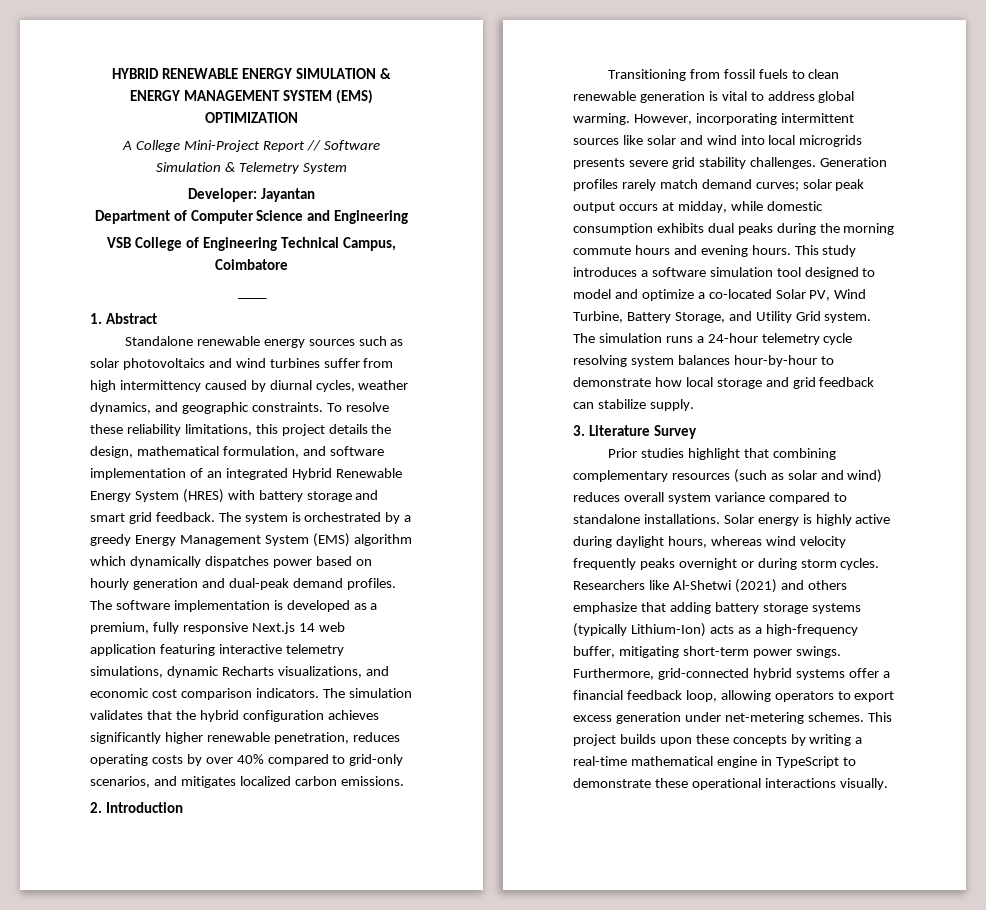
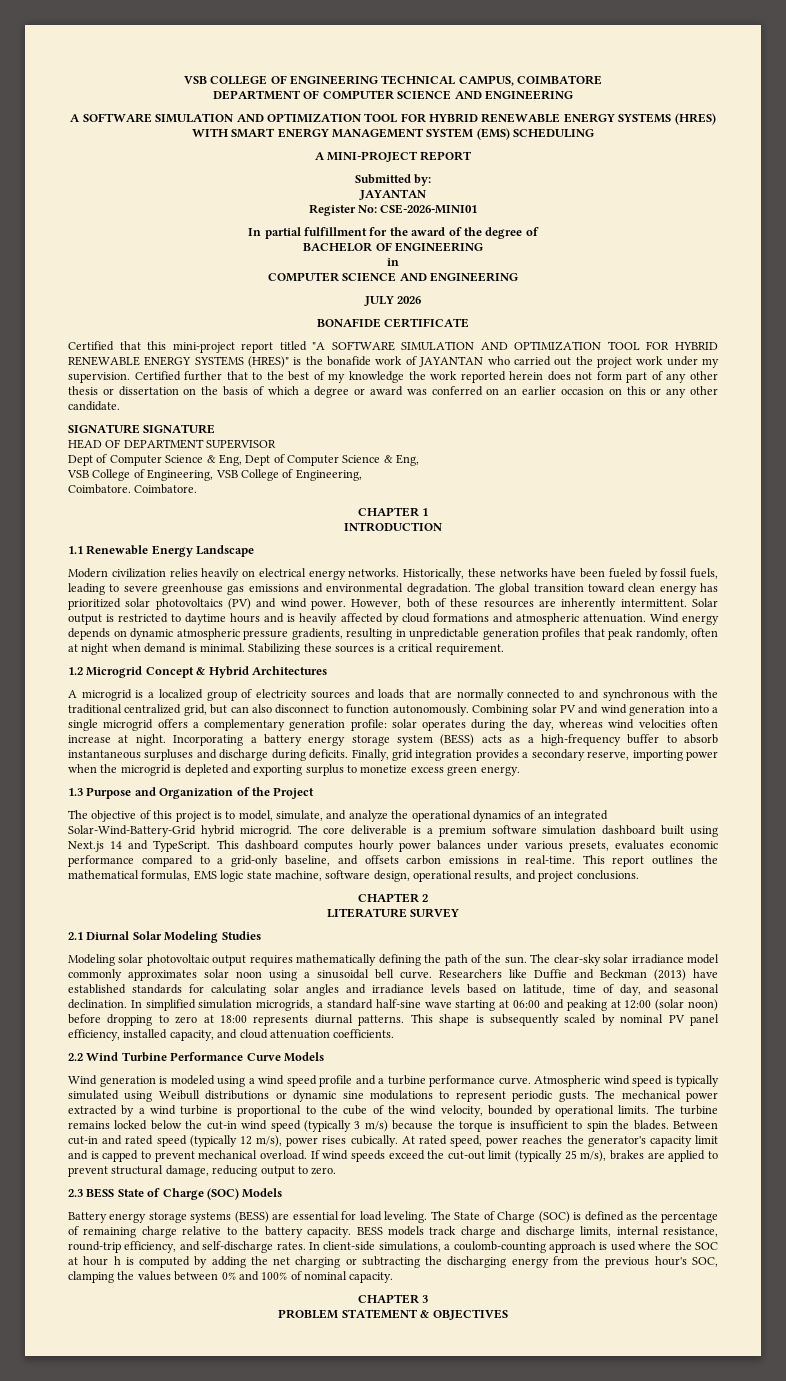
[112,68,391,79] HYBRID RENEWABLE ENERGY SIMULATION & -> [183,75,603,86] [213,90,573,100] [70,113,716,125] [191,128,276,138] VSB COLLEGE OF ENGINEERING TECHNICAL CAMPUS, COIMBATORE // DEPARTMENT OF COMPUTER SCIENCE AND ENGINEERING // A SOFTWARE SIMULATION AND OPTIMIZATION TOOL FOR HYBRID RENEWABLE ENERGY SYSTEMS (HRES) WITH SMART
[205,112,298,123] [122,140,380,152] [156,162,347,174] [188,188,315,202] [94,210,409,224] [107,237,396,251] [215,259,288,270] [237,297,267,299] [90,313,157,324] [124,336,404,348] OPTIMIZATION // A College Mini-Project Report // Software Simulation & Telemetry System // Developer: Jayantan // Department of Computer Science and Engineering // VSB College of Engineering Technical Campus, Coimbatore // ____ // 1. Abstract // Standalone renewable energy sources such as -> [513,128,595,138] [314,151,473,162] [354,174,432,186] [359,189,426,200] [308,204,478,216] [248,227,539,239] [303,242,483,252] [387,258,399,266] [267,272,519,282] [363,296,422,306] [316,318,470,328] [68,341,719,353] [68,356,720,368] [68,371,718,383] [68,386,719,398] [68,401,120,411] [68,424,216,434] [68,439,277,449] [68,454,420,466] [67,469,362,481] [68,484,198,494] [357,507,429,517] [344,522,442,532] [68,545,255,557] [68,568,718,580] [68,583,719,595] [68,598,121,610] SCHEDULING // A MINI-PROJECT REPORT // Submitted by: // JAYANTAN // Register No: CSE-2026-MINI01 // In partial fulfillment for the award of the degree of // BACHELOR OF ENGINEERING // in // COMPUTER SCIENCE AND ENGINEERING // JULY 2026 // BONAFIDE CERTIFICATE // Certified that this mini-project report titled "A SOFTWARE SIMULATION AND OPTIMIZATION TOOL FOR HYBRID RENEWABLE ENERGY SYSTEMS (HRES)" is the bonafide work of JAYANTAN who carried out the project work under my supervision. Certified further that to the best of my knowledge the work reported herein does not form part of any other thesis or dissertation on the basis of which a degree or award was conferred on an earlier occasion on this or any other candidate. // SIGNATURE SIGNATURE // HEAD OF DEPARTMENT SUPERVISOR // Dept of Computer Science & Eng, Dept of Computer Science & Eng, // VSB College of Engineering, VSB College of Engineering, // Coimbatore. Coimbatore. // CHAPTER 1 // INTRODUCTION // 1.1 Renewable Energy Landscape // Modern civilization relies heavily on electrical energy networks. Historically, these networks have been fueled by fossil fuels, leading to severe greenhouse gas emissions and environmental degradation. The global transition toward clean energy has prioritized
[208,358,394,368] [90,380,409,392] [90,402,389,414] [90,424,392,436] [90,446,384,458] [90,468,402,480] [90,489,379,503] [90,512,412,524] [90,533,412,547] [90,556,372,568] [90,578,396,590] [90,600,378,612] [90,622,345,634] [90,644,344,656] [90,666,389,678] [90,688,412,700] [90,710,379,722] [90,732,400,744] [90,754,404,766] [90,776,404,788] [90,802,183,813] [607,69,840,81] [573,91,855,103] [573,113,854,125] [573,135,863,147] [573,157,887,169] [573,179,865,191] [573,201,823,213] [573,223,895,235] [573,245,857,257] [573,267,876,279] [573,289,867,301] [573,311,872,323] [573,333,853,345] [573,355,834,367] [573,377,875,389] [573,399,694,411] [573,425,697,439] [607,448,836,460] [573,469,883,483] [573,492,847,504] [573,514,891,526] [573,536,846,548] [573,558,880,570] [573,579,847,593] [573,602,861,614] [573,623,858,637] [573,646,841,658] [573,668,890,680] [573,690,895,702] [573,712,892,724] [573,734,863,746] [573,756,856,768] [573,778,888,790] and wind turbines suffer from high intermittency caused by diurnal cycles, weather dynamics, and geographic constraints. To resolve these reliability limitations, this project details the design, mathematical formulation, and software implementation of an integrated Hybrid Renewable Energy System (HRES) with battery storage and smart grid feedback. The system is orchestrated by a greedy Energy Management System (EMS) algorithm which dynamically dispatches power based on hourly generation and dual-peak demand profiles. The software implementation is developed as a premium, fully responsive Next.js 14 web application featuring interactive telemetry simulations, dynamic Recharts visualizations, and economic cost comparison indicators. The simulation validates that the hybrid configuration achieves significantly higher renewable penetration, reduces operating costs by over 40% compared to grid-only scenarios, and mitigates localized carbon emissions. // 2. Introduction // Transitioning from fossil fuels to clean renewable generation is vital to address global warming. However, incorporating intermittent sources like solar and wind into local microgrids presents severe grid stability challenges. Generation profiles rarely match demand curves; solar peak output occurs at midday, while domestic consumption exhibits dual peaks during the morning commute hours and evening hours. This study introduces a software simulation tool designed to model and optimize a co-located Solar PV, Wind Turbine, Battery Storage, and Utility Grid system. The simulation runs a 24-hour telemetry cycle resolving system balances hour-by-hour to demonstrate how local storage and grid feedback can stabilize supply. // 3. Literature Survey // Prior studies highlight that combining complementary resources (such as solar and wind) reduces overall system variance compared to standalone installations. Solar energy is highly active during daylight hours, whereas wind velocity frequently peaks overnight or during storm cycles. Researchers like Al-Shetwi (2021) and others emphasize that adding battery storage systems (typically Lithium-Ion) acts as a high-frequency buffer, mitigating short-term power swings. Furthermore, grid-connected hybrid systems offer a financial feedback loop, allowing operators to export excess generation under net-metering schemes. This project builds upon these concepts by writing a real-time mathematical engine in TypeScript to demonstrate these operational interactions visually. -> [228,598,718,610] [68,613,719,625] [68,628,718,640] [68,643,504,655] [68,666,327,678] [68,689,718,701] [68,704,718,716] [68,719,718,731] [68,734,718,746] [68,749,719,761] [68,764,520,776] [68,787,315,799] [68,810,608,822] [68,825,718,837] [68,840,718,852] [68,855,718,867] [68,870,639,882] [357,893,429,903] [326,908,460,918] [68,931,261,943] [68,954,719,966] [68,969,718,981] [68,984,719,996] [68,999,719,1011] [68,1014,719,1026] [68,1029,395,1041] [68,1052,324,1062] [68,1075,719,1087] [68,1090,719,1102] [68,1105,718,1117] [68,1120,719,1132] [68,1135,718,1147] [68,1150,718,1162] [68,1165,337,1177] [68,1188,283,1200] [68,1211,718,1223] [68,1226,718,1238] [68,1241,718,1253] [68,1256,718,1268] [68,1271,394,1283] [357,1294,429,1304] [278,1309,508,1320] (PV) and wind power. However, both of these resources are inherently intermittent. Solar output is restricted to daytime hours and is heavily affected by cloud formations and atmospheric attenuation. Wind energy depends on dynamic atmospheric pressure gradients, resulting in unpredictable generation profiles that peak randomly, often at night when demand is minimal. Stabilizing these sources is a critical requirement. // 1.2 Microgrid Concept & Hybrid Architectures // A microgrid is a localized group of electricity sources and loads that are normally connected to and synchronous with the traditional centralized grid, but can also disconnect to function autonomously. Combining solar PV and wind generation into a single microgrid offers a complementary generation profile: solar operates during the day, whereas wind velocities often increase at night. Incorporating a battery energy storage system (BESS) acts as a high-frequency buffer to absorb instantaneous surpluses and discharge during deficits. Finally, grid integration provides a secondary reserve, importing power when the microgrid is depleted and exporting surplus to monetize excess green energy. // 1.3 Purpose and Organization of the Project // The objective of this project is to model, simulate, and analyze the operational dynamics of an integrated Solar-Wind-Battery-Grid hybrid microgrid. The core deliverable is a premium software simulation dashboard built using Next.js 14 and TypeScript. This dashboard computes hourly power balances under various presets, evaluates economic performance compared to a grid-only baseline, and offsets carbon emissions in real-time. This report outlines the mathematical formulas, EMS logic state machine, software design, operational results, and project conclusions. // CHAPTER 2 // LITERATURE SURVEY // 2.1 Diurnal Solar Modeling Studies // Modeling solar photovoltaic output requires mathematically defining the path of the sun. The clear-sky solar irradiance model commonly approximates solar noon using a sinusoidal bell curve. Researchers like Duffie and Beckman (2013) have established standards for calculating solar angles and irradiance levels based on latitude, time of day, and seasonal declination. In simplified simulation microgrids, a standard half-sine wave starting at 06:00 and peaking at 12:00 (solar noon) before dropping to zero at 18:00 represents diurnal patterns. This shape is subsequently scaled by nominal PV panel efficiency, installed capacity, and cloud attenuation coefficients. // 2.2 Wind Turbine Performance Curve Models // Wind generation is modeled using a wind speed profile and a turbine performance curve. Atmospheric wind speed is typically simulated using Weibull distributions or dynamic sine modulations to represent periodic gusts. The mechanical power extracted by a wind turbine is proportional to the cube of the wind velocity, bounded by operational limits. The turbine remains locked below the cut-in wind speed (typically 3 m/s) because the torque is insufficient to spin the blades. Between cut-in and rated speed (typically 12 m/s), power rises cubically. At rated speed, power reaches the generator's capacity limit and is capped to prevent mechanical overload. If wind speeds exceed the cut-out limit (typically 25 m/s), brakes are applied to prevent structural damage, reducing output to zero. // 2.3 BESS State of Charge (SOC) Models // Battery energy storage systems (BESS) are essential for load leveling. The State of Charge (SOC) is defined as the percentage of remaining charge relative to the battery capacity. BESS models track charge and discharge limits, internal resistance, round-trip efficiency, and self-discharge rates. In client-side simulations, a coulomb-counting approach is used where the SOC at hour h is computed by adding the net charging or subtracting the discharging energy from the previous hour's SOC, clamping the values between 0% and 100% of nominal capacity. // CHAPTER 3 // PROBLEM STATEMENT & OBJECTIVES

